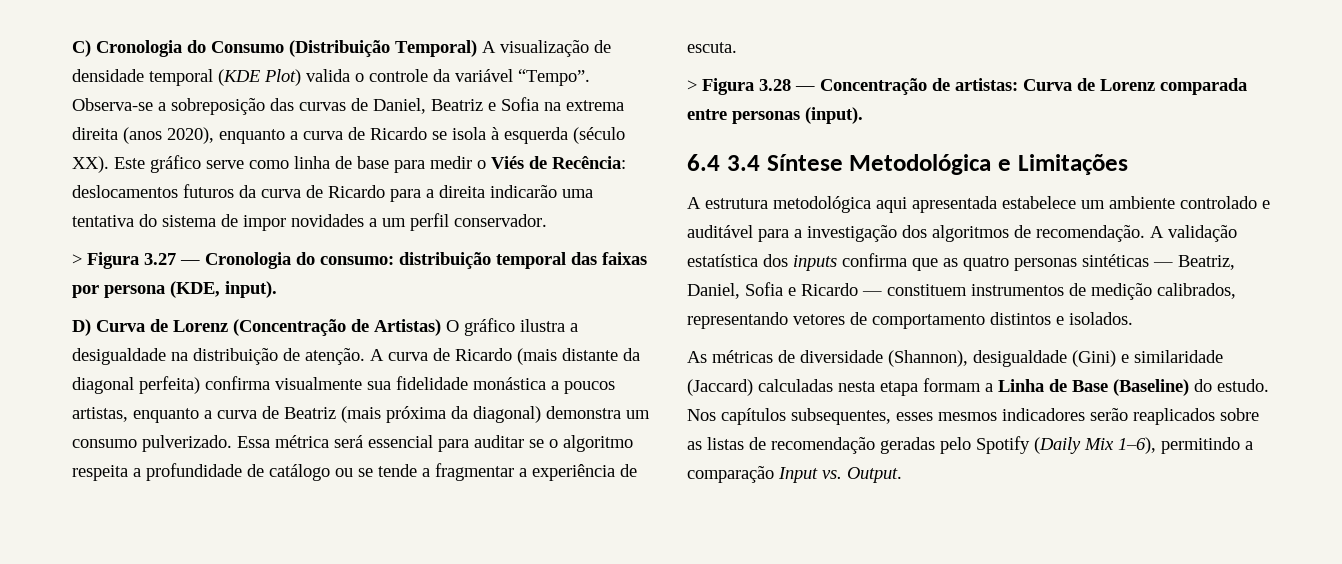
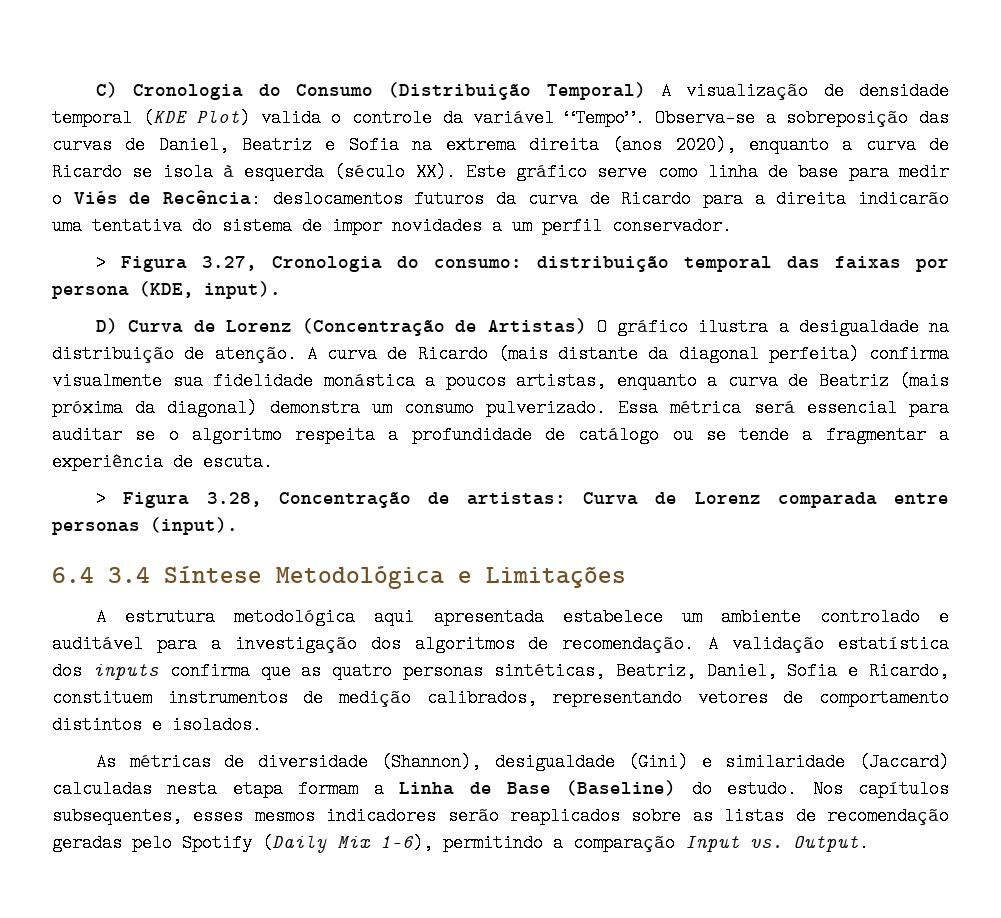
[144,253,200,265] 3.27 — -> [202,256,258,271] 3.27,
[759,79,815,91] 3.28 — -> [206,492,262,507] 3.28,
[1082,254,1173,267] sintéticas — -> [493,662,605,680] sintéticas,
[801,283,882,296] Ricardo — -> [869,662,950,680] Ricardo,

